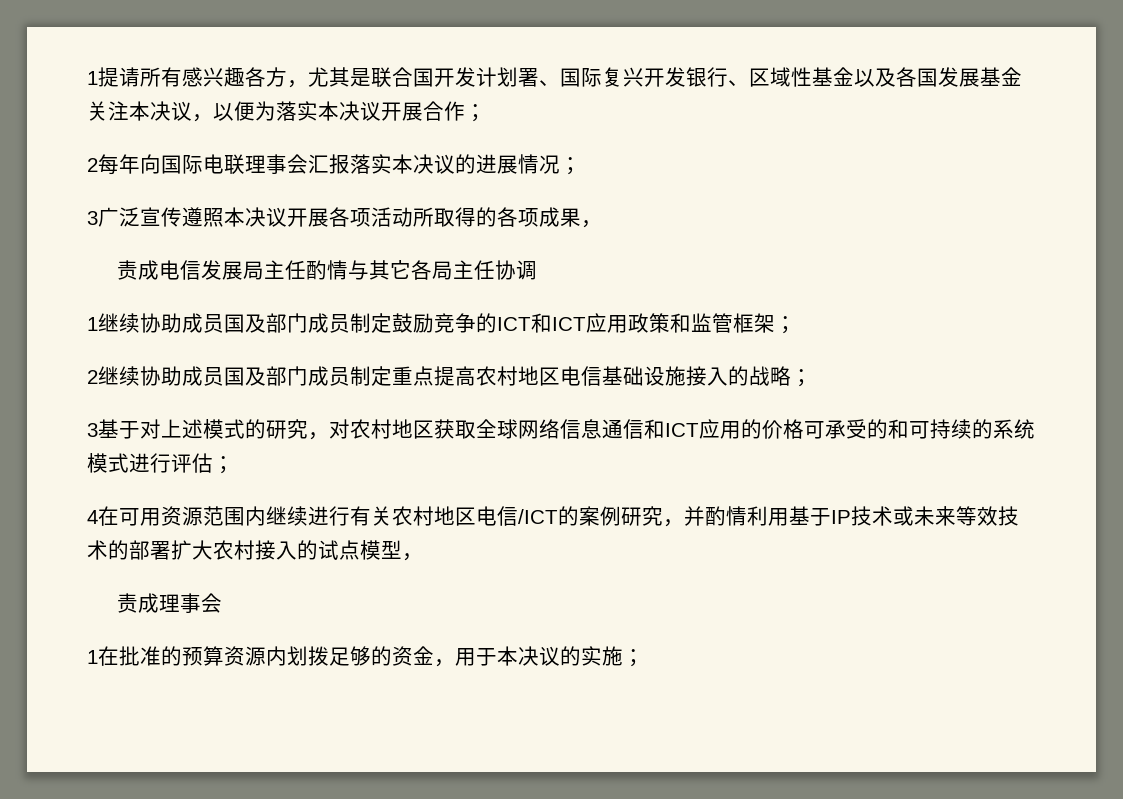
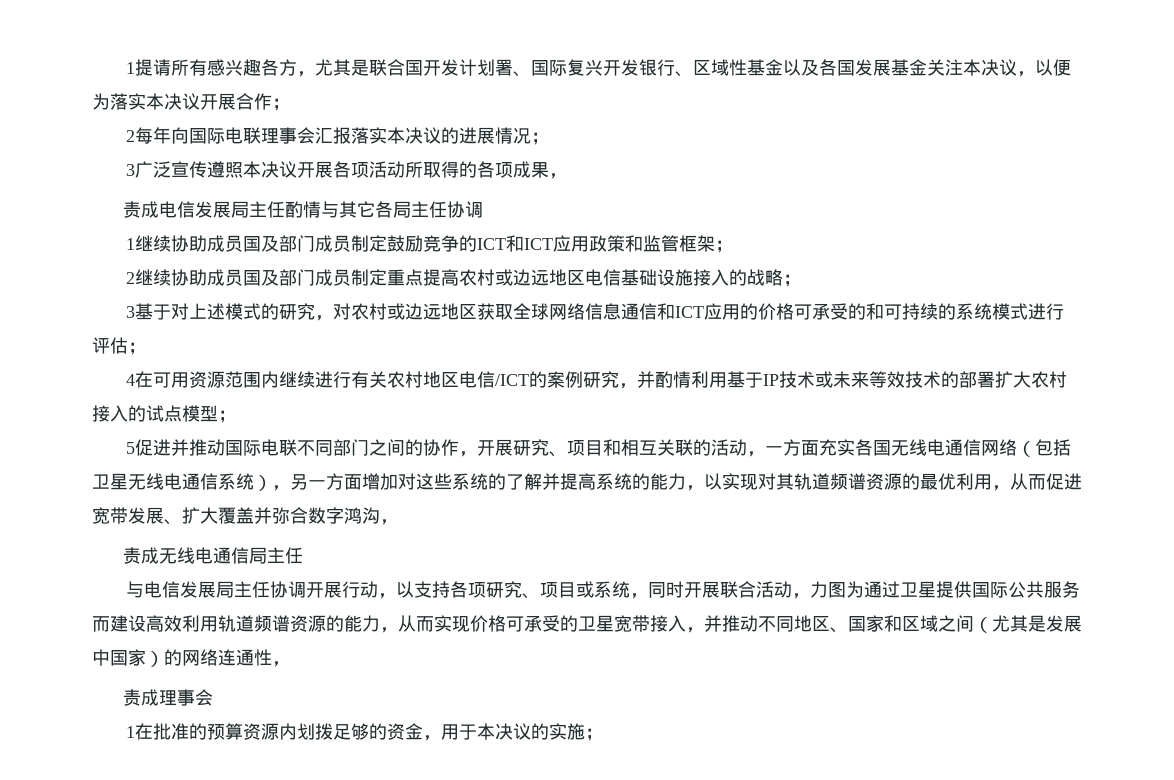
(518, 376) none -> [495,269,550,286] 或边远
(392, 429) none -> [387,303,442,320] 或边远
(402, 549) none -> [218,410,236,423] [126,439,1072,457] [92,473,1082,491] [92,507,398,525] [123,547,304,564] [126,581,1081,599] [92,615,1082,633] [92,649,272,667] ； // 5促进并推动国际电联不同部门之间的协作，开展研究、项目和相互关联的活动，一方面充实各国无线电通信网络（包括卫星无线电通信系统），另一方面增加对这些系统的了解并提高系统的能力，以实现对其轨道频谱资源的最优利用，从而促进宽带发展、扩大覆盖并弥合数字鸿沟， // 责成无线电通信局主任 // 与电信发展局主任协调开展行动，以支持各项研究、项目或系统，同时开展联合活动，力图为通过卫星提供国际公共服务而建设高效利用轨道频谱资源的能力，从而实现价格可承受的卫星宽带接入，并推动不同地区、国家和区域之间（尤其是发展中国家）的网络连通性

